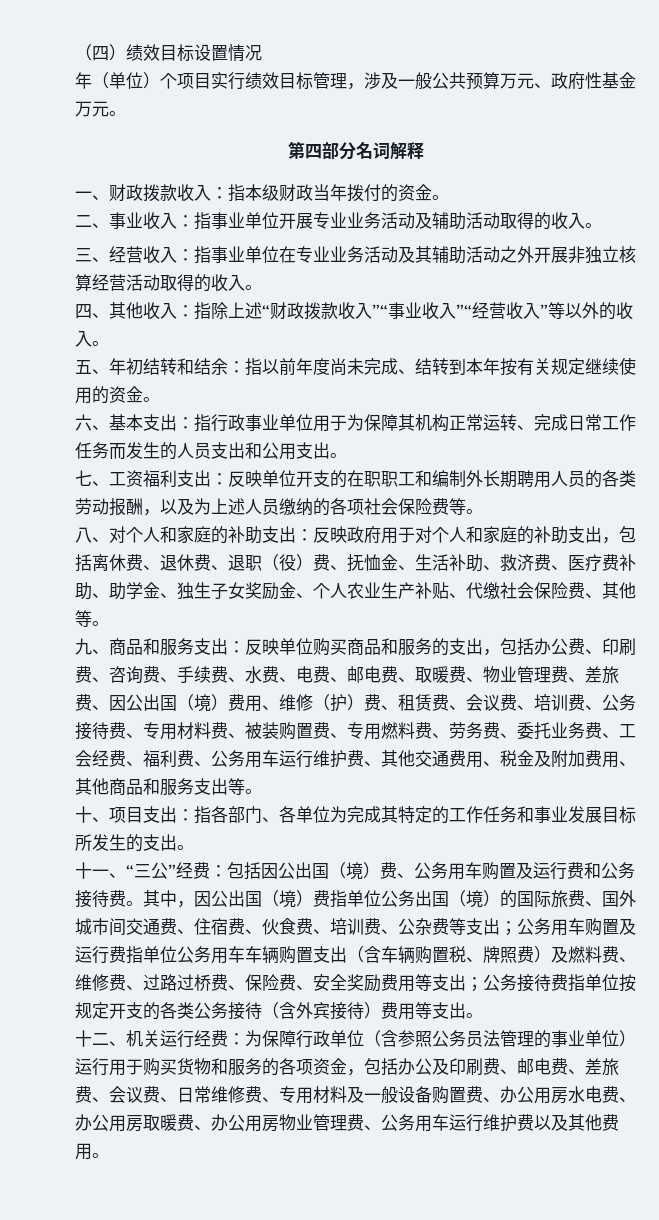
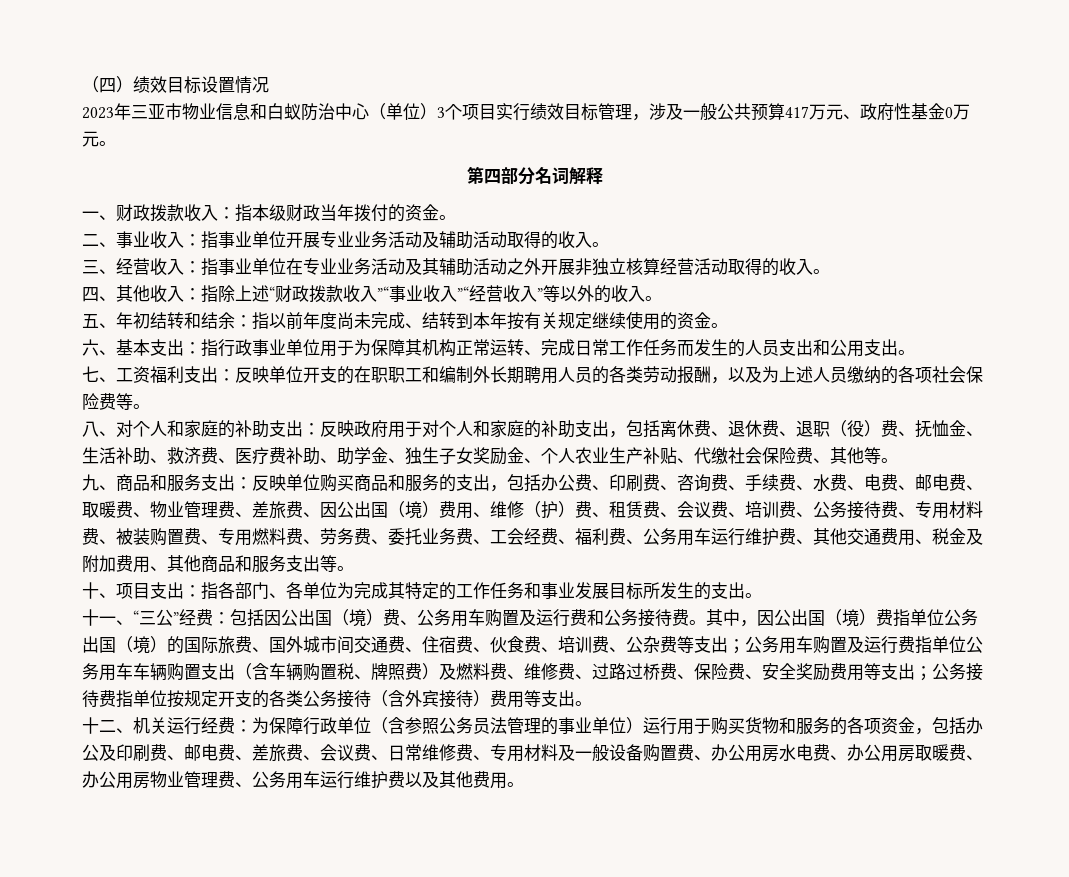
[75,72,92,89] 年 -> [82,103,369,121] 2023年三亚市物业信息和白蚁防治中心
(160, 80) none -> [437,107,445,118] 3
(500, 80) none -> [785,106,809,118] 417
(636, 80) none -> [945,107,953,118] 0

